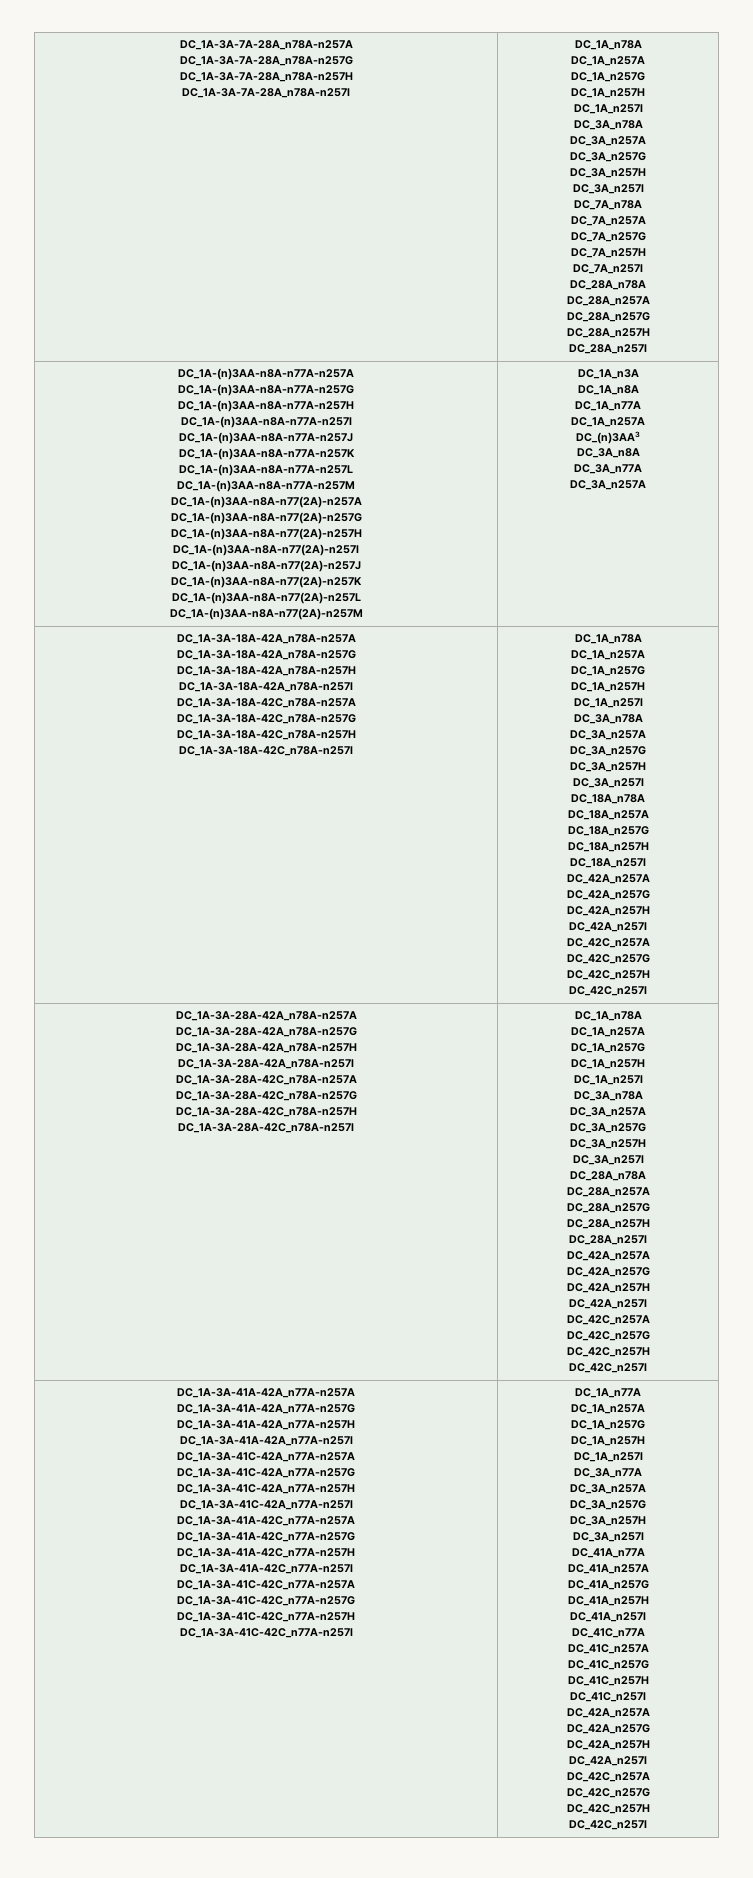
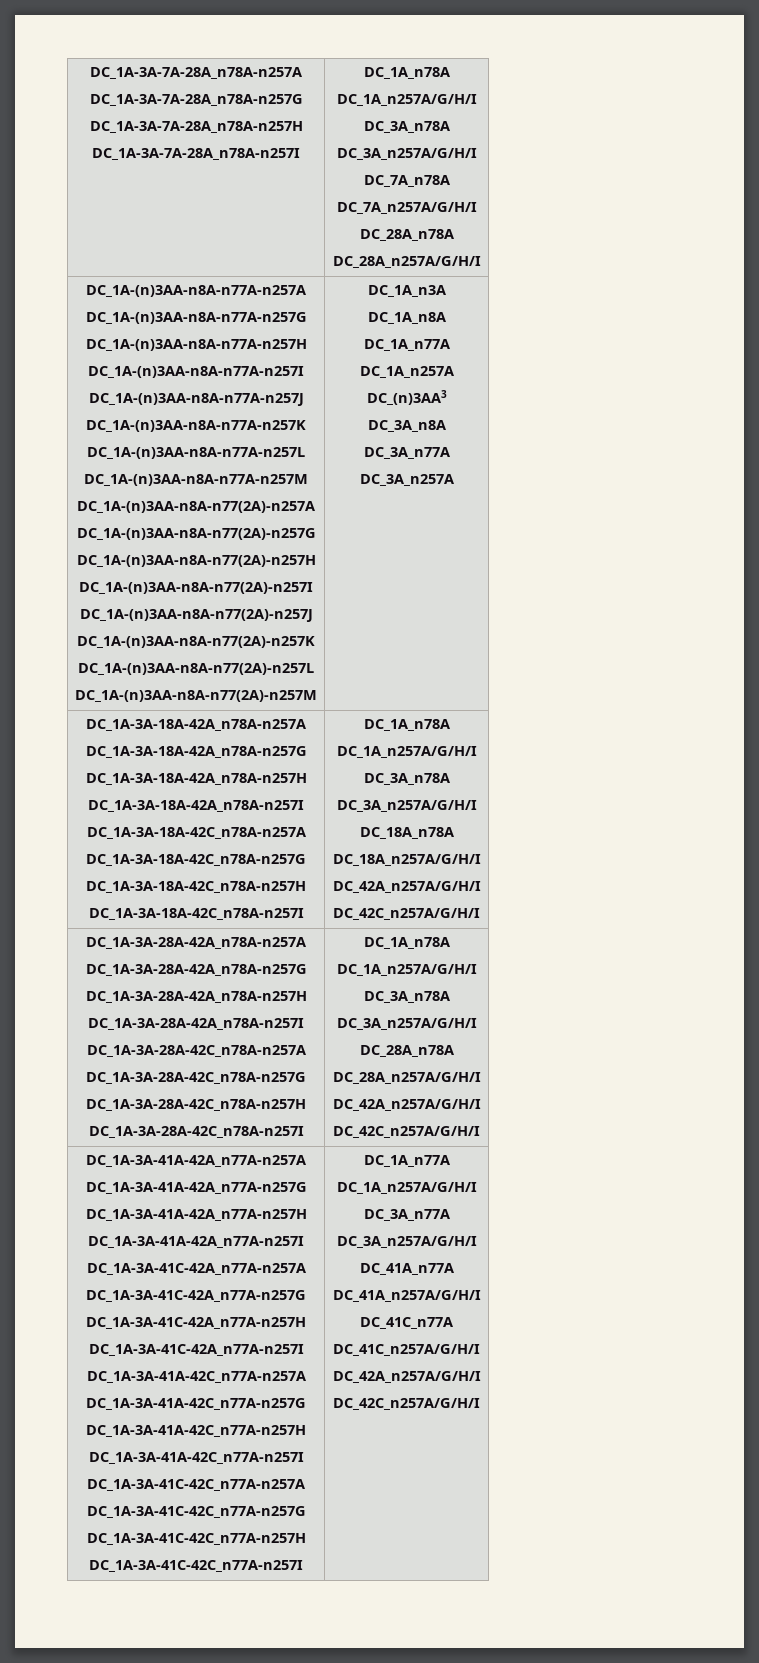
[571,56,645,66] [571,72,645,82] [571,88,645,98] [573,104,643,114] [573,120,643,130] [570,136,646,146] [570,152,646,162] [570,168,646,178] [572,184,644,194] [574,200,642,210] [570,216,646,226] [570,232,646,242] [570,248,646,258] [573,264,643,274] [570,280,646,290] [566,296,650,306] [566,312,650,322] [566,328,650,338] [569,344,647,354] DC_1A_n257A // DC_1A_n257G // DC_1A_n257H // DC_1A_n257I // DC_3A_n78A // DC_3A_n257A // DC_3A_n257G // DC_3A_n257H // DC_3A_n257I // DC_7A_n78A // DC_7A_n257A // DC_7A_n257G // DC_7A_n257H // DC_7A_n257I // DC_28A_n78A // DC_28A_n257A // DC_28A_n257G // DC_28A_n257H // DC_28A_n257I -> [336,94,477,106] [363,121,450,133] [336,148,477,160] [363,175,450,187] [336,202,477,214] [359,229,454,241] [332,256,481,268] DC_1A_n257A/G/H/I // DC_3A_n78A // DC_3A_n257A/G/H/I // DC_7A_n78A // DC_7A_n257A/G/H/I // DC_28A_n78A // DC_28A_n257A/G/H/I
[571,650,645,660] [571,666,645,676] [571,682,645,692] [573,698,643,708] [573,714,643,724] [570,730,646,740] [570,746,646,756] [570,762,646,772] [572,778,644,788] [571,794,645,804] [567,810,649,820] [567,826,649,836] [567,842,649,852] [570,858,646,868] [566,874,650,884] [566,890,650,900] [566,906,650,916] [569,922,647,932] [566,938,650,948] [566,954,650,964] [566,970,650,980] [569,986,647,996] DC_1A_n257A // DC_1A_n257G // DC_1A_n257H // DC_1A_n257I // DC_3A_n78A // DC_3A_n257A // DC_3A_n257G // DC_3A_n257H // DC_3A_n257I // DC_18A_n78A // DC_18A_n257A // DC_18A_n257G // DC_18A_n257H // DC_18A_n257I // DC_42A_n257A // DC_42A_n257G // DC_42A_n257H // DC_42A_n257I // DC_42C_n257A // DC_42C_n257G // DC_42C_n257H // DC_42C_n257I -> [336,746,477,758] [363,773,450,785] [336,800,477,812] [359,827,454,839] [332,854,481,866] [332,881,481,893] [333,908,480,920] DC_1A_n257A/G/H/I // DC_3A_n78A // DC_3A_n257A/G/H/I // DC_18A_n78A // DC_18A_n257A/G/H/I // DC_42A_n257A/G/H/I // DC_42C_n257A/G/H/I
[571,1027,645,1037] [571,1043,645,1053] [571,1059,645,1069] [573,1075,643,1085] [573,1091,643,1101] [570,1107,646,1117] [570,1123,646,1133] [570,1139,646,1149] [572,1155,644,1165] [570,1171,646,1181] [566,1187,650,1197] [566,1203,650,1213] [566,1219,650,1229] [569,1235,647,1245] [566,1251,650,1261] [566,1267,650,1277] [566,1283,650,1293] [569,1299,647,1309] [566,1315,650,1325] [566,1331,650,1341] [566,1347,650,1357] [569,1363,647,1373] DC_1A_n257A // DC_1A_n257G // DC_1A_n257H // DC_1A_n257I // DC_3A_n78A // DC_3A_n257A // DC_3A_n257G // DC_3A_n257H // DC_3A_n257I // DC_28A_n78A // DC_28A_n257A // DC_28A_n257G // DC_28A_n257H // DC_28A_n257I // DC_42A_n257A // DC_42A_n257G // DC_42A_n257H // DC_42A_n257I // DC_42C_n257A // DC_42C_n257G // DC_42C_n257H // DC_42C_n257I -> [336,964,477,976] [363,991,450,1003] [336,1018,477,1030] [359,1045,454,1057] [332,1072,481,1084] [332,1099,481,1111] [333,1126,480,1138] DC_1A_n257A/G/H/I // DC_3A_n78A // DC_3A_n257A/G/H/I // DC_28A_n78A // DC_28A_n257A/G/H/I // DC_42A_n257A/G/H/I // DC_42C_n257A/G/H/I
[571,1404,645,1414] [571,1420,645,1430] [571,1436,645,1446] [573,1452,643,1462] [574,1468,642,1478] [570,1484,646,1494] [570,1500,646,1510] [570,1516,646,1526] [572,1532,644,1542] [571,1548,645,1558] [567,1564,649,1574] [567,1580,649,1590] [567,1596,649,1606] [570,1612,646,1622] [571,1628,645,1638] [567,1644,649,1654] [567,1660,649,1670] [567,1676,649,1686] [570,1692,646,1702] [566,1708,650,1718] [566,1724,650,1734] [566,1740,650,1750] [569,1756,647,1766] [566,1772,650,1782] [566,1788,650,1798] [566,1804,650,1814] [569,1820,647,1830] DC_1A_n257A // DC_1A_n257G // DC_1A_n257H // DC_1A_n257I // DC_3A_n77A // DC_3A_n257A // DC_3A_n257G // DC_3A_n257H // DC_3A_n257I // DC_41A_n77A // DC_41A_n257A // DC_41A_n257G // DC_41A_n257H // DC_41A_n257I // DC_41C_n77A // DC_41C_n257A // DC_41C_n257G // DC_41C_n257H // DC_41C_n257I // DC_42A_n257A // DC_42A_n257G // DC_42A_n257H // DC_42A_n257I // DC_42C_n257A // DC_42C_n257G // DC_42C_n257H // DC_42C_n257I -> [336,1182,477,1194] [363,1209,450,1221] [336,1236,477,1248] [359,1263,454,1275] [332,1290,481,1302] [360,1317,453,1329] [333,1344,480,1356] [332,1371,481,1383] [333,1398,480,1410] DC_1A_n257A/G/H/I // DC_3A_n77A // DC_3A_n257A/G/H/I // DC_41A_n77A // DC_41A_n257A/G/H/I // DC_41C_n77A // DC_41C_n257A/G/H/I // DC_42A_n257A/G/H/I // DC_42C_n257A/G/H/I

